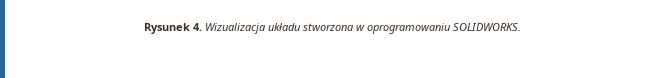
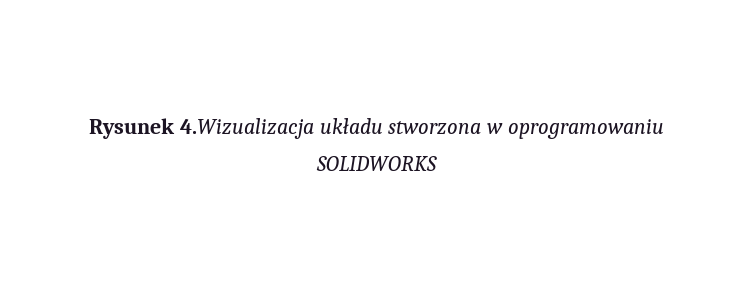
[192,23,266,34] 4. Wizualizacja -> [179,118,314,139] 4.Wizualizacja
[452,23,521,31] SOLIDWORKS. -> [316,156,437,171] SOLIDWORKS

